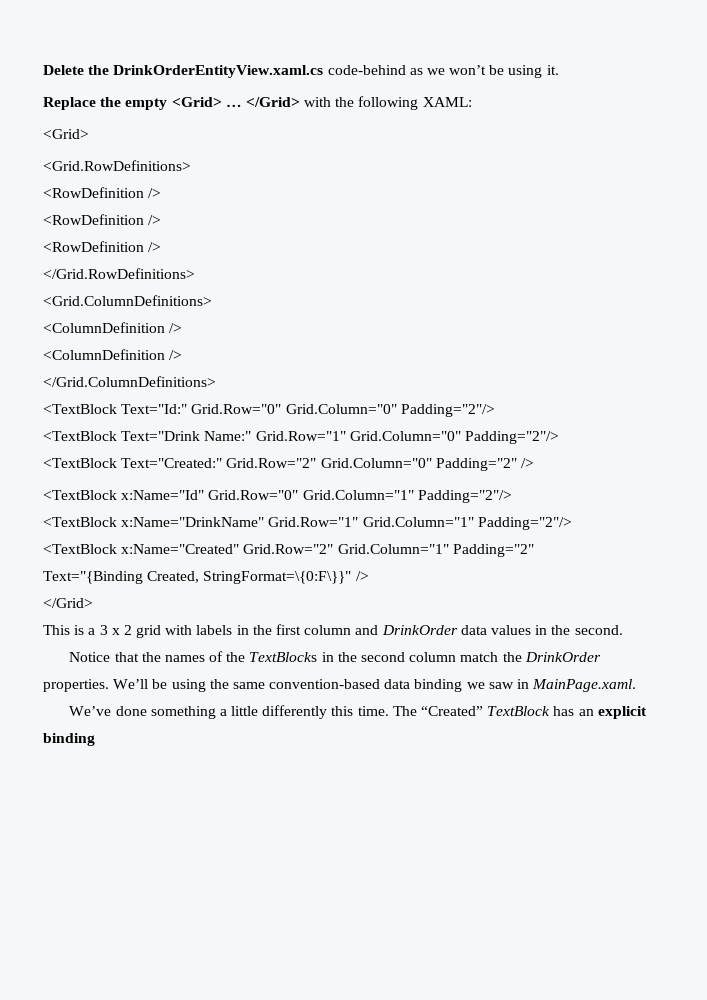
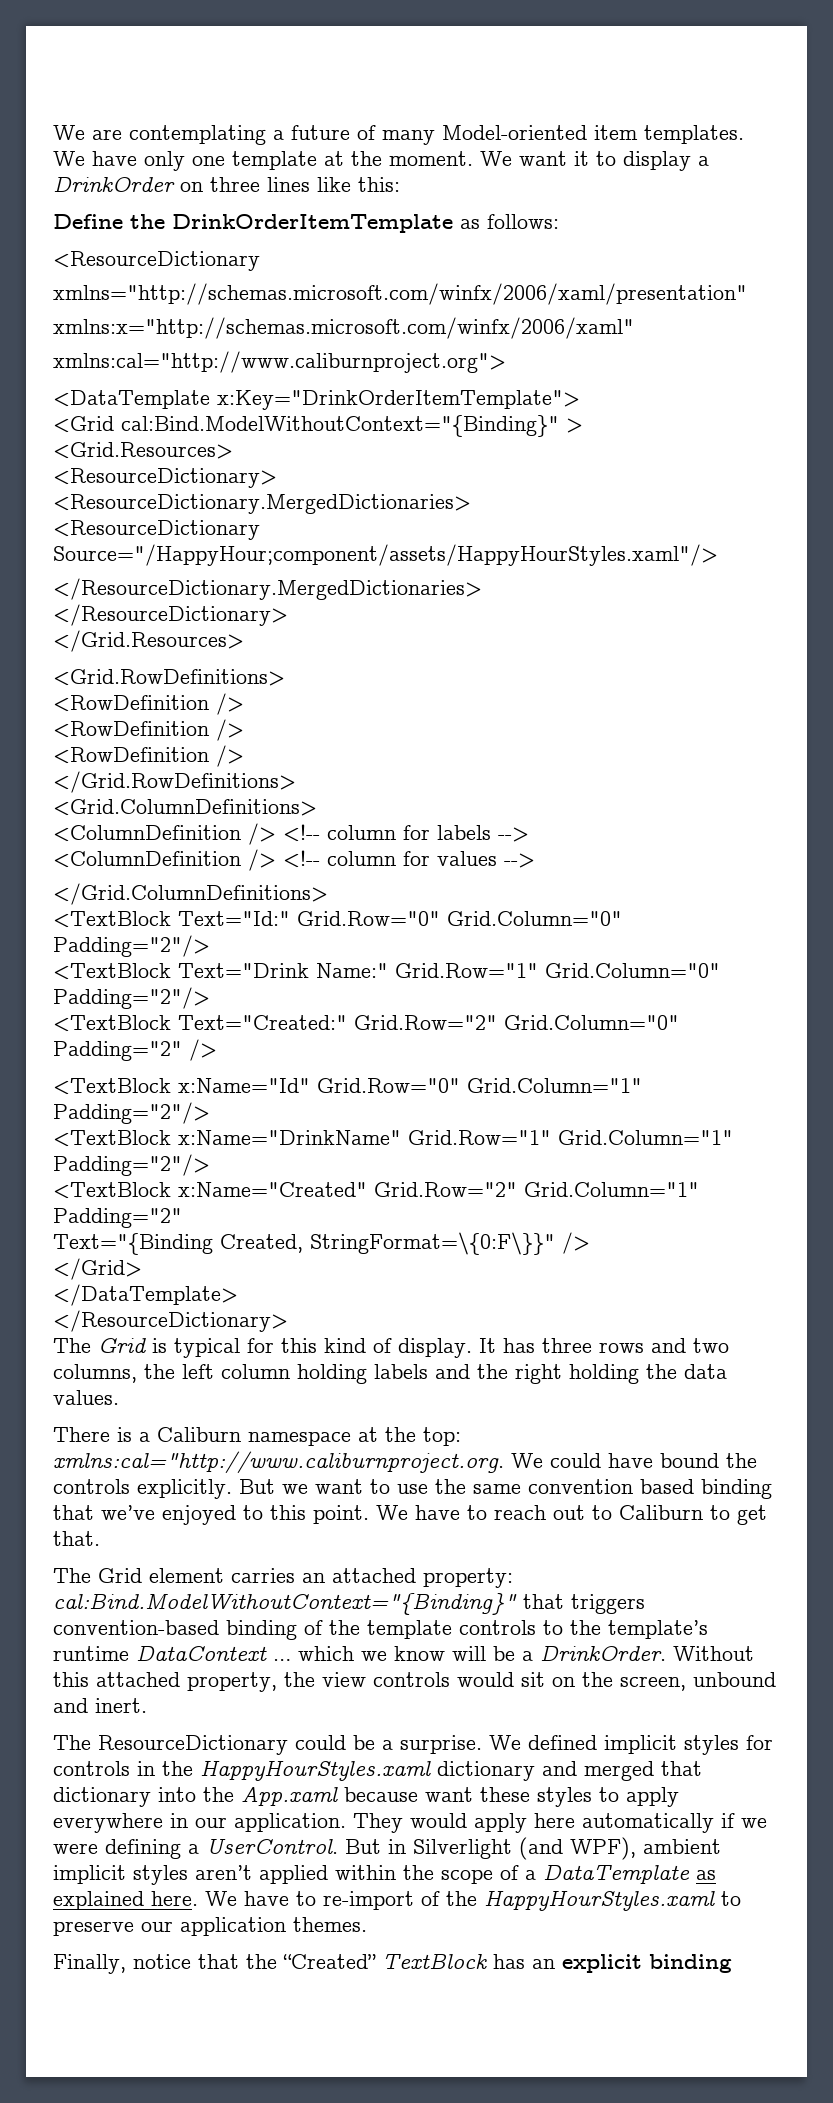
[43,65,559,78] [43,96,472,110] [43,129,89,139] Delete the DrinkOrderEntityView.xaml.cs code-behind as we won’t be using it. // Replace the empty <Grid> … </Grid> with the following XAML: // <Grid> -> [53,125,744,145] [53,151,709,171] [53,176,400,192] [53,214,559,233] [53,251,260,271] [53,283,747,305] [53,317,634,339] [53,351,506,373] [53,390,580,410] [53,415,583,437] [53,442,233,459] [53,468,277,488] [53,494,471,514] [53,520,260,540] [53,544,718,566] [53,578,482,600] [53,604,288,626] [53,630,244,652] We are contemplating a future of many Model-oriented item templates. We have only one template at the moment. We want it to display a DrinkOrder on three lines like this: // Define the DrinkOrderItemTemplate as follows: // <ResourceDictionary // xmlns="http://schemas.microsoft.com/winfx/2006/xaml/presentation" // xmlns:x="http://schemas.microsoft.com/winfx/2006/xaml" // xmlns:cal="http://www.caliburnproject.org"> // <DataTemplate x:Key="DrinkOrderItemTemplate"> // <Grid cal:Bind.ModelWithoutContext="{Binding}" > // <Grid.Resources> // <ResourceDictionary> // <ResourceDictionary.MergedDictionaries> // <ResourceDictionary Source="/HappyHour;component/assets/HappyHourStyles.xaml"/> // </ResourceDictionary.MergedDictionaries> // </ResourceDictionary> // </Grid.Resources>
[43,349,183,360] // <ColumnDefinition /> -> [283,824,529,842] [53,849,535,871] <!-- column for labels --> // <ColumnDefinition /> <!-- column for values -->
[43,624,623,638] [69,651,601,662] [43,679,637,692] [69,705,417,719] This is a 3 x 2 grid with labels in the first column and DrinkOrder data values in the second. // Notice that the names of the TextBlocks in the second column match the DrinkOrder properties. We’ll be using the same convention-based data binding we saw in MainPage.xaml. // We’ve done something a little differently this time. The -> [53,1284,238,1306] [53,1310,288,1332] [53,1338,729,1358] [53,1364,727,1384] [53,1390,119,1405] [53,1427,461,1446] [53,1451,757,1473] [53,1479,772,1499] [53,1505,767,1525] [53,1531,100,1546] [53,1568,513,1588] [53,1593,645,1615] [53,1620,708,1640] [53,1645,754,1662] [53,1672,776,1692] [53,1698,147,1713] [53,1735,773,1755] [53,1760,702,1781] [53,1787,679,1807] [53,1813,767,1833] [53,1837,721,1860] [53,1864,716,1885] [53,1890,741,1911] [53,1917,367,1936] [53,1954,277,1974] </DataTemplate> // </ResourceDictionary> // The Grid is typical for this kind of display. It has three rows and two columns, the left column holding labels and the right holding the data values. // There is a Caliburn namespace at the top: xmlns:cal="http://www.caliburnproject.org. We could have bound the controls explicitly. But we want to use the same convention based binding that we’ve enjoyed to this point. We have to reach out to Caliburn to get that. // The Grid element carries an attached property: cal:Bind.ModelWithoutContext="{Binding}" that triggers convention-based binding of the template controls to the template’s runtime DataContext … which we know will be a DrinkOrder. Without this attached property, the view controls would sit on the screen, unbound and inert. // The ResourceDictionary could be a surprise. We defined implicit styles for controls in the HappyHourStyles.xaml dictionary and merged that dictionary into the App.xaml because want these styles to apply everywhere in our application. They would apply here automatically if we were defining a UserControl. But in Silverlight (and WPF), ambient implicit styles aren’t applied within the scope of a DataTemplate as explained here. We have to re-import of the HappyHourStyles.xaml to preserve our application themes. // Finally, notice that the

